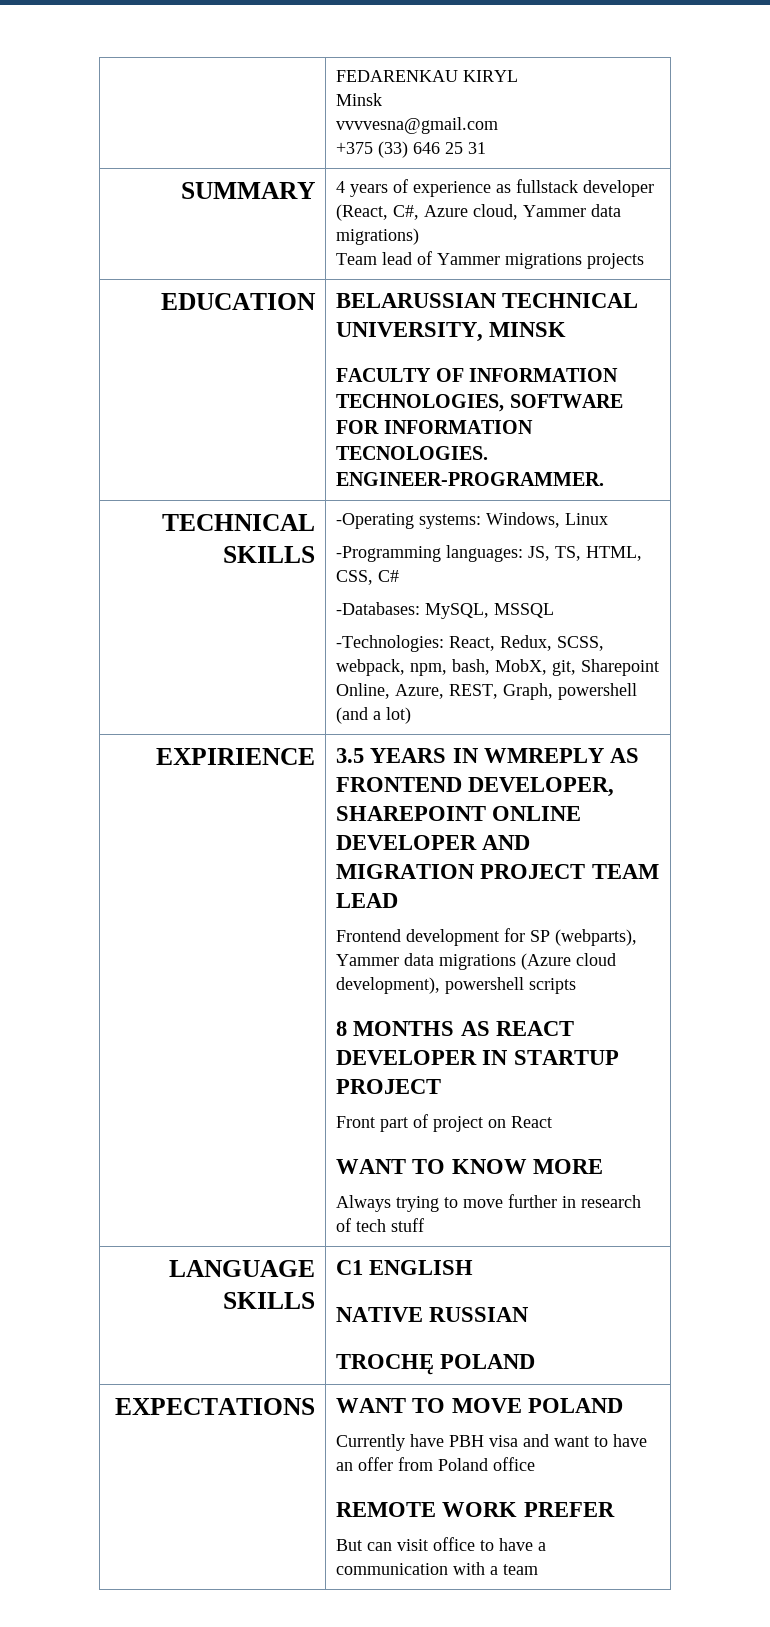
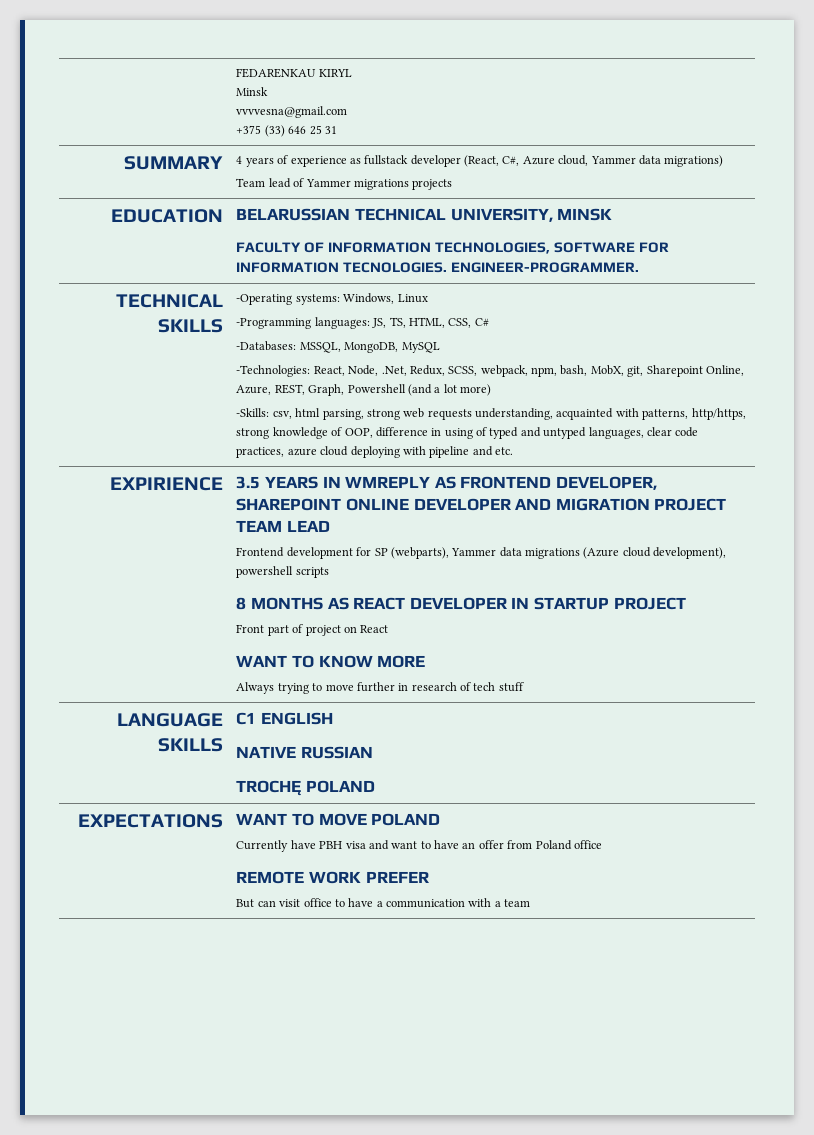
[425,603,555,619] MySQL, MSSQL -> [299,342,440,353] MSSQL, MongoDB, MySQL
(496, 643) none -> [348,365,407,376] Node, .Net,
[558,683,638,700] powershell -> [347,384,406,393] Powershell
[386,707,412,724] lot) -> [443,384,492,396] [236,408,746,420] [236,427,699,439] [236,446,514,458] lot more) // -Skills: csv, html parsing, strong web requests understanding, acquainted with patterns, http/https, strong knowledge of OOP, difference in using of typed and untyped languages, clear code practices, azure cloud deploying with pipeline and etc.

